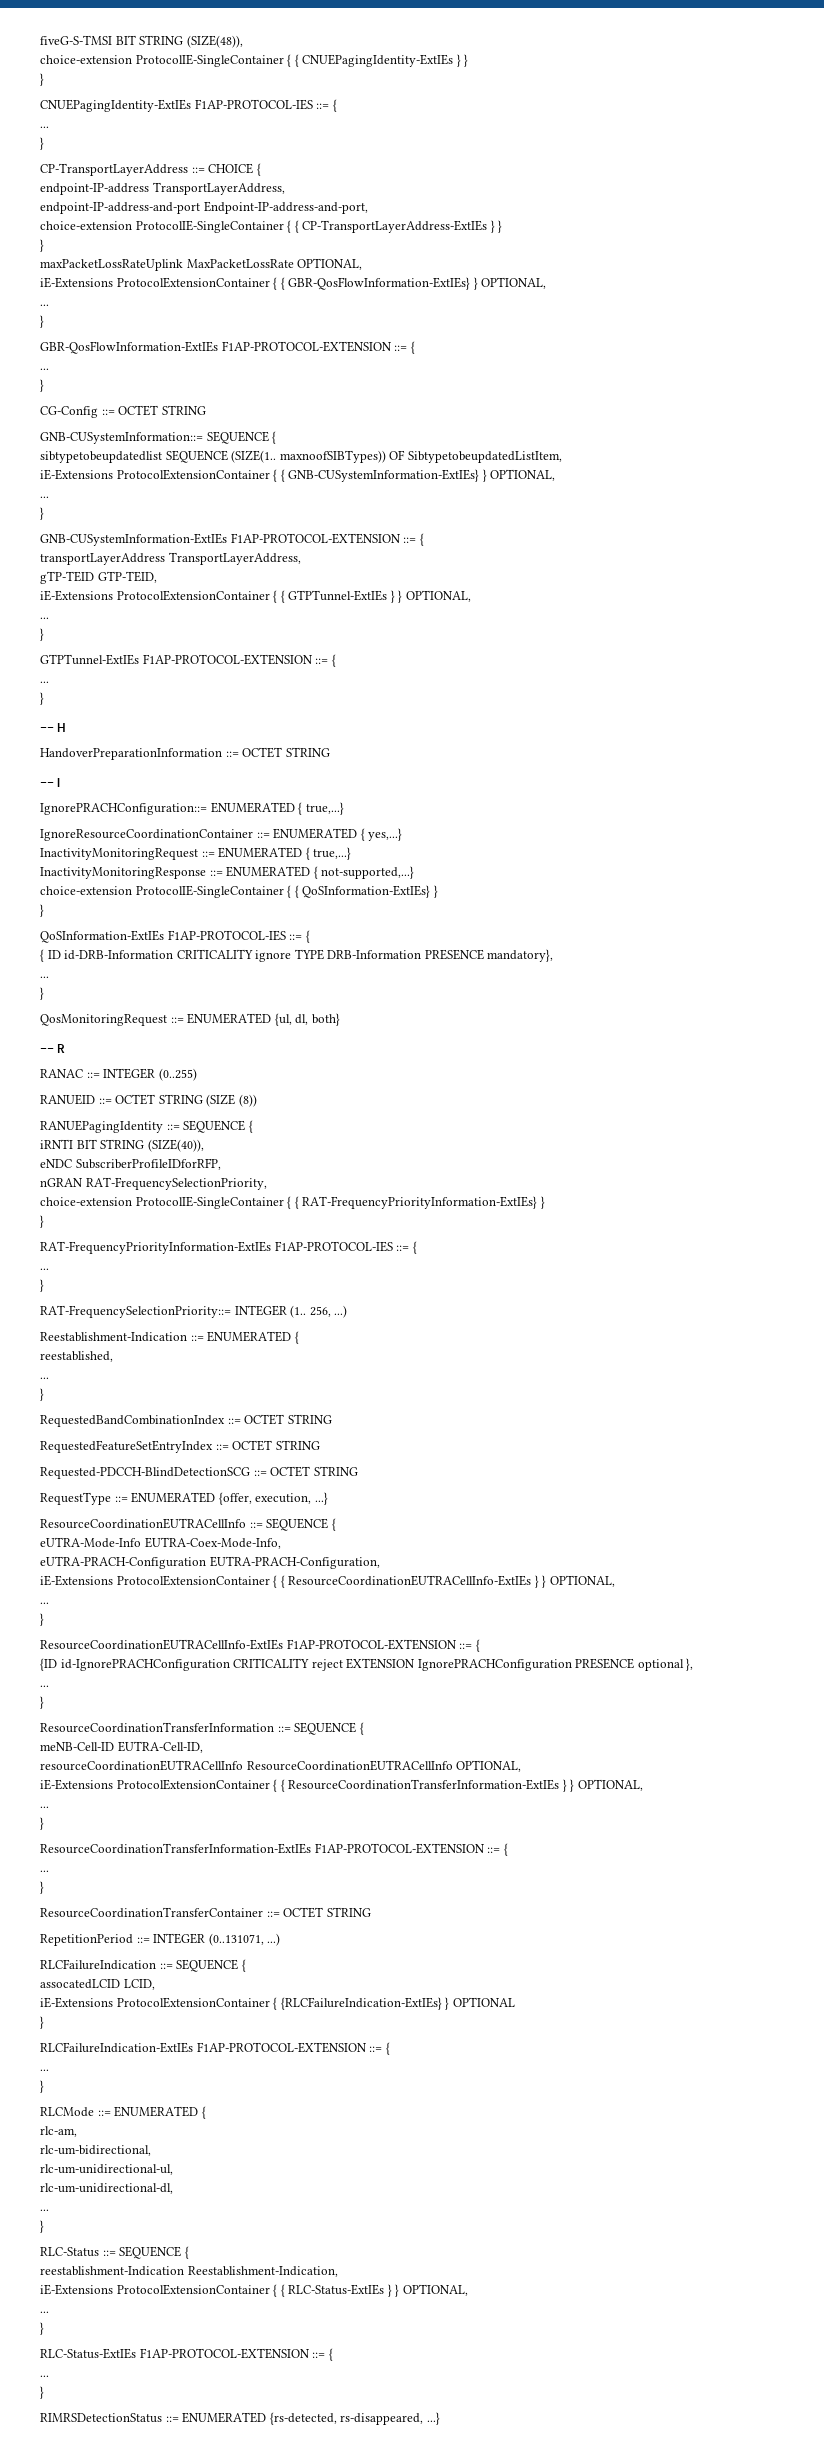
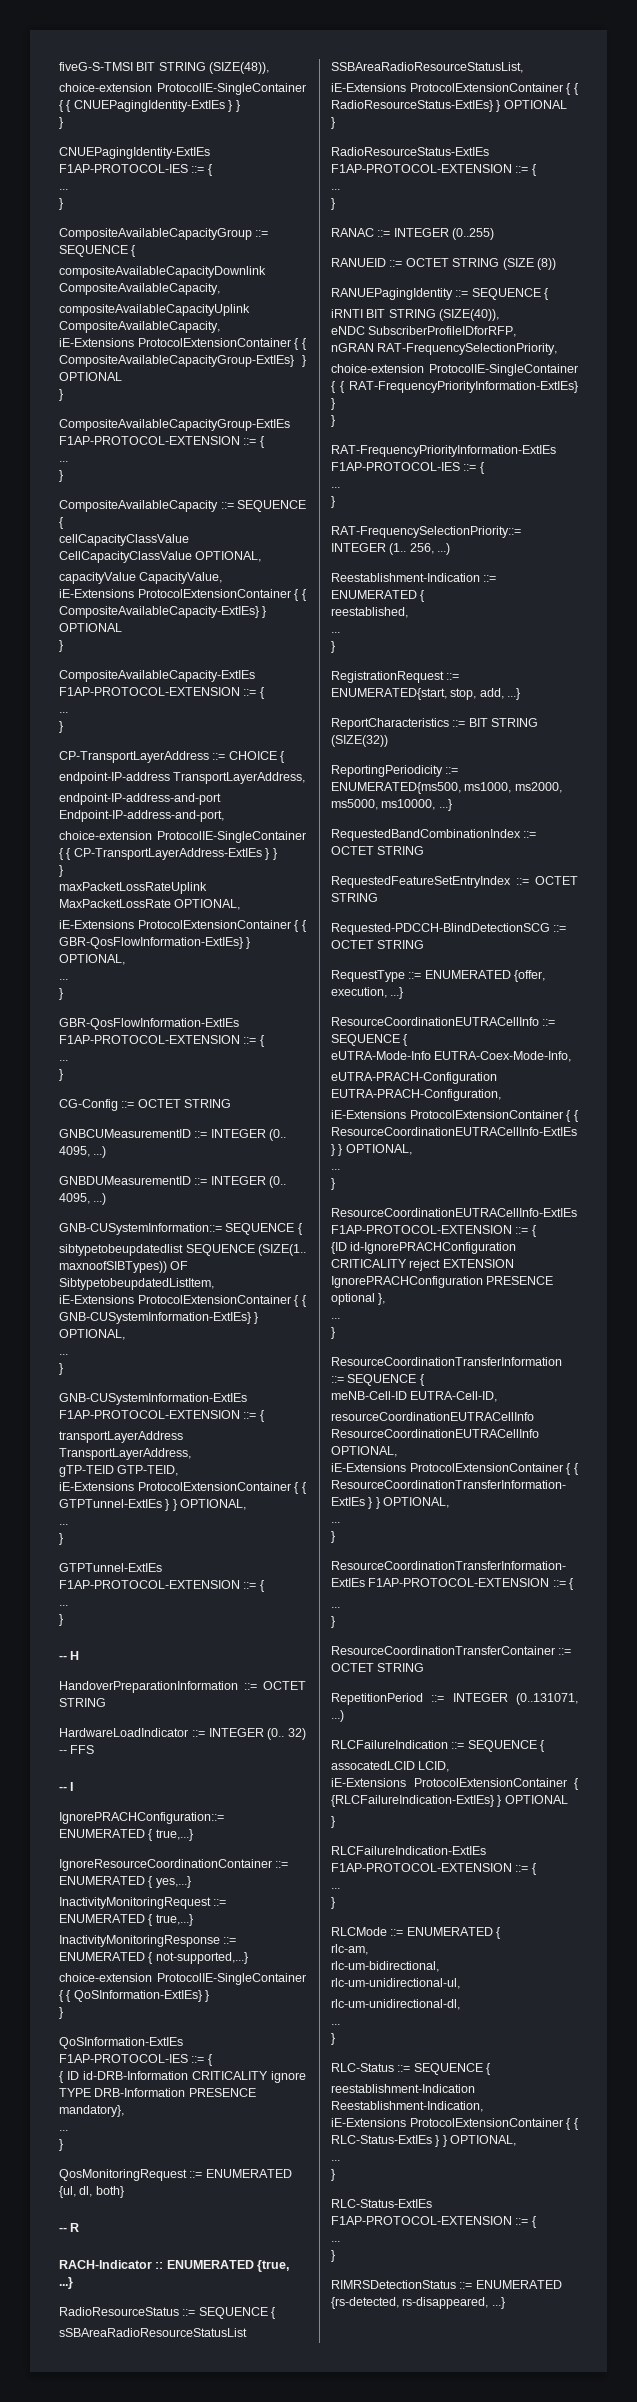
(44, 143) none -> [59,228,269,240] [59,245,136,257] [59,266,266,278] [59,283,220,295] [59,304,250,316] [59,321,220,333] [59,338,306,350] [59,355,306,367] [59,372,122,381] [59,389,63,401] [59,419,290,431] [59,436,264,448] [59,461,68,462] [59,470,63,482] [59,500,306,512] [59,517,63,529] [59,534,189,546] [59,551,262,563] [59,572,223,584] [59,589,306,601] [59,606,267,618] [59,623,122,632] [59,640,63,652] [59,670,255,682] [59,687,264,699] [59,712,68,713] [59,721,63,733] // CompositeAvailableCapacityGroup ::= SEQUENCE { // compositeAvailableCapacityDownlink CompositeAvailableCapacity, // compositeAvailableCapacityUplink CompositeAvailableCapacity, // iE-Extensions ProtocolExtensionContainer { { CompositeAvailableCapacityGroup-ExtIEs} } OPTIONAL // } // CompositeAvailableCapacityGroup-ExtIEs F1AP-PROTOCOL-EXTENSION ::= { // ... // } // CompositeAvailableCapacity ::= SEQUENCE { // cellCapacityClassValue CellCapacityClassValue OPTIONAL, // capacityValue CapacityValue, // iE-Extensions ProtocolExtensionContainer { { CompositeAvailableCapacity-ExtIEs} } OPTIONAL // } // CompositeAvailableCapacity-ExtIEs F1AP-PROTOCOL-EXTENSION ::= { // ... // }
(206, 410) none -> [59,1129,287,1141] [59,1146,107,1158] [59,1176,287,1188] [59,1193,107,1205] // GNBCUMeasurementID ::= INTEGER (0.. 4095, ...) // GNBDUMeasurementID ::= INTEGER (0.. 4095, ...)
(330, 752) none -> [59,1728,306,1740] [59,1745,95,1754] // HardwareLoadIndicator ::= INTEGER (0.. 32) -- FFS
(66, 1048) none -> [59,2260,290,2272] [59,2277,73,2289] [59,2307,276,2319] [59,2328,247,2337] [331,62,523,73] [331,83,578,95] [331,100,567,112] [331,117,335,129] [331,147,489,156] [331,164,536,176] [331,189,340,190] [331,198,335,210] // RACH-Indicator :: ENUMERATED {true, ...} // RadioResourceStatus ::= SEQUENCE { // sSBAreaRadioResourceStatusList SSBAreaRadioResourceStatusList, // iE-Extensions ProtocolExtensionContainer { { RadioResourceStatus-ExtIEs} } OPTIONAL // } // RadioResourceStatus-ExtIEs F1AP-PROTOCOL-EXTENSION ::= { // ... // }
(44, 1394) none -> [331,671,460,683] [331,688,521,700] [331,718,539,730] [331,735,388,747] [331,765,459,777] [331,782,562,794] [331,799,452,811] // RegistrationRequest ::= ENUMERATED{start, stop, add, ...} // ReportCharacteristics ::= BIT STRING (SIZE(32)) // ReportingPeriodicity ::= ENUMERATED{ms500, ms1000, ms2000, ms5000, ms10000, ...}

